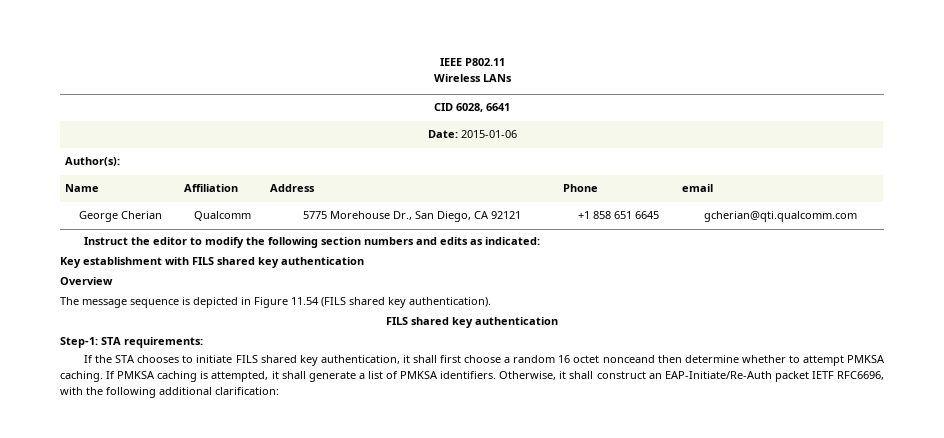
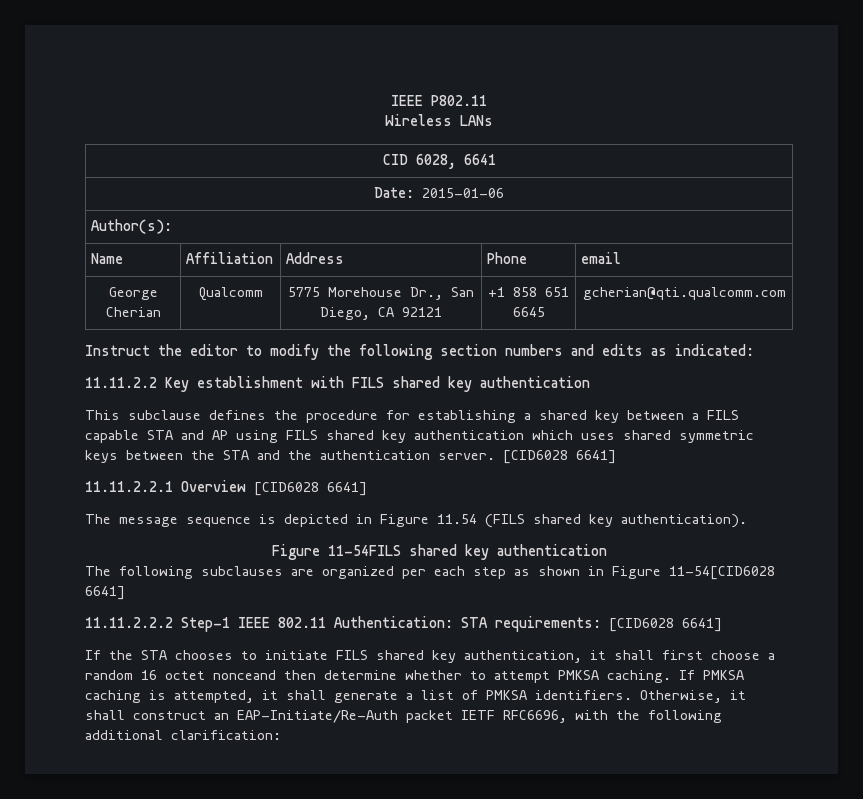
(541, 241) none -> [85,377,157,388] 11.11.2.2
(364, 261) none -> [85,410,739,423] [85,430,754,443] [85,450,616,464] [85,481,173,492] This subclause defines the procedure for establishing a shared key between a FILS capable STA and AP using FILS shared key authentication which uses shared symmetric keys between the STA and the authentication server. [CID6028 6641] // 11.11.2.2.1
(113, 281) none -> [254,482,367,496] [CID6028 6641]
[386,317,558,328] [60,337,98,348] FILS shared key authentication // Step-1: -> [271,544,607,560] [85,566,775,580] [85,586,125,600] [85,616,453,632] Figure 11-54FILS shared key authentication // The following subclauses are organized per each step as shown in Figure 11-54[CID6028 6641] // 11.11.2.2.2 Step-1 IEEE 802.11 Authentication:
(203, 342) none -> [609,618,722,632] [CID6028 6641]

